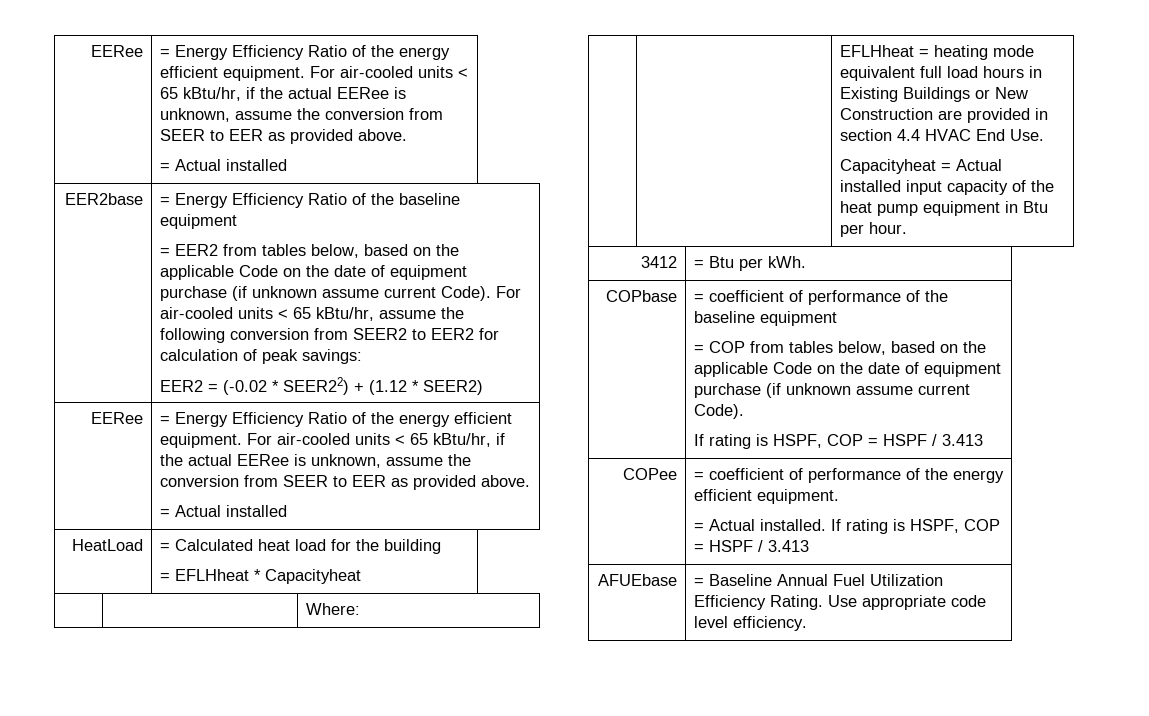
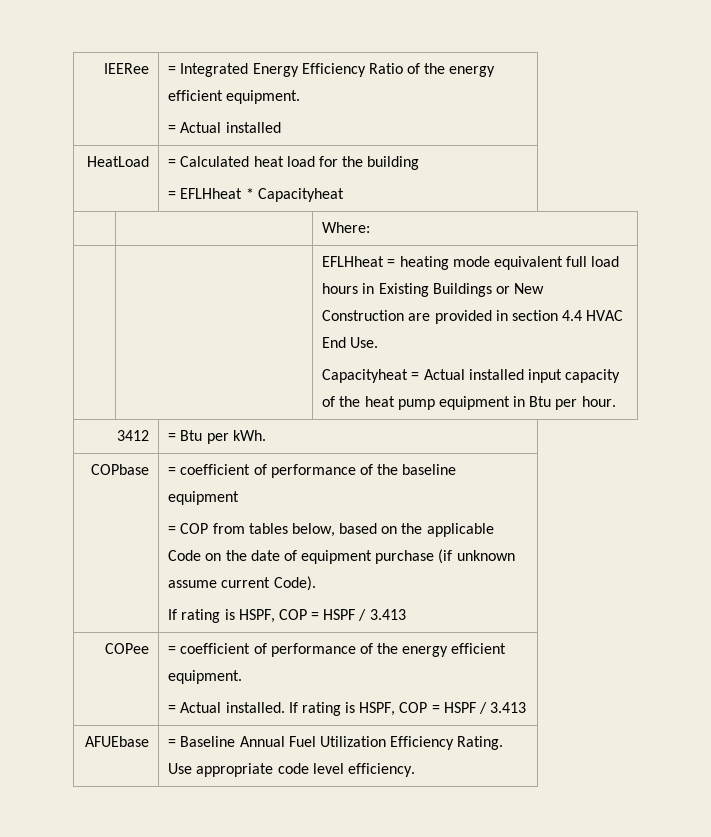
[91,45,144,57] [159,45,450,60] [159,66,468,81] [159,87,406,101] [159,108,443,122] [159,129,407,144] [159,159,287,171] [65,193,144,205] [159,193,460,208] [159,214,237,229] [159,244,459,258] [159,265,467,280] [159,286,521,301] [159,307,464,321] [159,328,499,343] [159,349,362,364] [159,377,483,395] [91,412,144,424] [159,412,512,427] [159,433,505,448] [159,454,471,468] [159,475,530,490] EERee | = Energy Efficiency Ratio of the energy efficient equipment. For air-cooled units < 65 kBtu/hr, if the actual EERee is unknown, assume the conversion from SEER to EER as provided above. // = Actual installed // EER2base | = Energy Efficiency Ratio of the baseline equipment // = EER2 from tables below, based on the applicable Code on the date of equipment purchase (if unknown assume current Code). For air-cooled units < 65 kBtu/hr, assume the following conversion from SEER2 to EER2 for calculation of peak savings: // EER2 = (-0.02 * SEER22) + (1.12 * SEER2) // EERee | = Energy Efficiency Ratio of the energy efficient equipment. For air-cooled units < 65 kBtu/hr, if the actual EERee is unknown, assume the conversion from SEER to EER as provided above. -> [103,63,149,74] [168,63,496,77] [168,90,301,104] IEERee | = Integrated Energy Efficiency Ratio of the energy efficient equipment.

